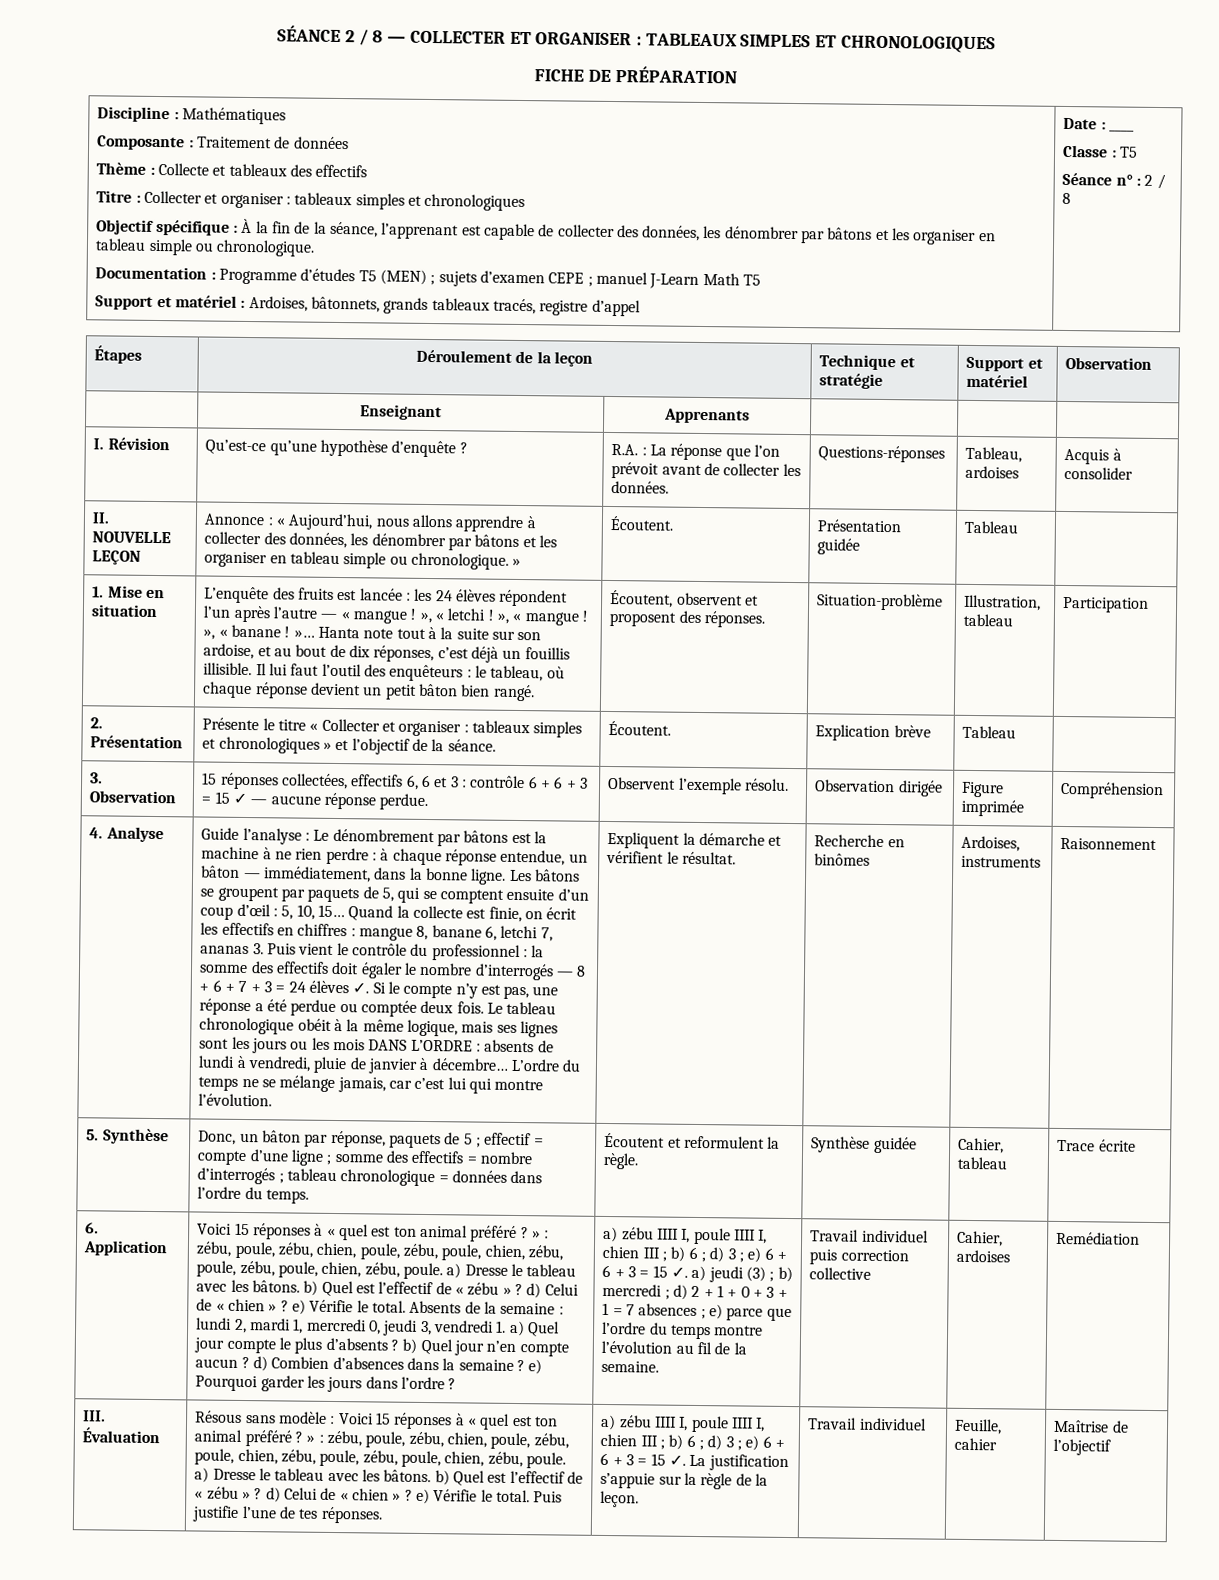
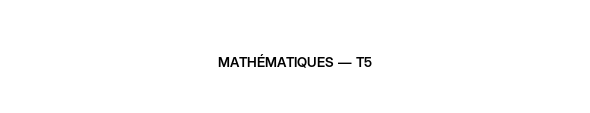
[277,25,996,54] [534,66,737,84] [97,106,287,125] [97,135,349,151] [96,162,368,178] [96,190,526,212] [96,218,996,245] [95,238,316,257] [95,266,761,289] [95,295,641,317] [1063,117,1135,132] [1062,144,1139,158] [1062,172,1166,190] [1062,192,1072,205] [94,345,143,364] [416,349,593,367] [819,354,915,371] [819,373,884,389] [966,356,1043,372] [966,374,1029,388] [1065,356,1153,370] [360,404,442,421] [664,408,750,424] [93,437,170,451] [205,439,468,458] [611,443,780,461] [611,462,801,479] [611,481,670,494] [818,445,946,463] [965,446,1023,463] [965,465,1020,479] [1064,448,1122,465] [1064,466,1134,480] [92,512,111,524] [92,531,172,544] [92,550,142,565] [204,513,537,533] [204,531,557,551] [204,551,522,570] [610,516,675,531] [817,519,902,533] [817,538,861,555] [964,520,1019,534] [92,585,166,599] [91,604,159,618] [204,586,569,607] [203,605,588,626] [203,624,542,641] [203,643,570,663] [203,662,565,682] [202,681,535,702] [610,589,760,608] [609,610,766,628] [816,593,944,611] [964,594,1042,611] [963,613,1014,627] [1062,596,1150,613] [90,717,104,729] [90,735,184,749] [202,717,583,738] [202,736,496,755] [608,720,672,736] [815,724,931,742] [962,725,1017,739] [90,772,104,784] [89,790,177,804] [202,772,588,790] [201,791,429,811] [608,776,790,795] [814,779,943,797] [961,781,1005,798] [961,799,1025,817] [1060,781,1165,800] [89,826,164,843] [201,827,547,847] [201,846,588,866] [201,865,580,885] [200,886,589,904] [200,903,578,923] [200,922,553,942] [200,943,545,962] [199,961,587,981] [199,979,559,1000] [199,998,557,1017] [199,1017,558,1038] [199,1036,554,1054] [198,1055,582,1074] [198,1075,544,1094] [198,1093,273,1107] [607,831,783,849] [606,850,737,865] [814,834,905,848] [814,853,871,866] [961,835,1021,852] [961,855,1042,868] [1060,837,1158,851] [86,1128,169,1145] [198,1130,544,1149] [197,1149,533,1166] [197,1167,543,1187] [197,1186,310,1204] [604,1132,781,1149] [603,1152,640,1170] [811,1136,917,1154] [958,1137,1005,1154] [957,1156,1008,1170] [1057,1139,1136,1152] [85,1222,100,1234] [83,1240,169,1257] [197,1222,550,1243] [196,1241,563,1261] [196,1260,577,1280] [196,1279,579,1299] [196,1298,564,1315] [196,1317,560,1337] [194,1337,569,1357] [195,1356,543,1375] [195,1375,457,1393] [603,1226,768,1245] [602,1245,787,1263] [602,1264,793,1283] [602,1283,788,1300] [602,1302,792,1322] [602,1321,764,1340] [601,1340,747,1355] [601,1360,660,1373] [810,1229,929,1243] [809,1249,909,1265] [809,1267,872,1280] [957,1230,1004,1247] [956,1249,1011,1263] [1056,1231,1141,1245] [83,1410,107,1422] [82,1427,161,1444] [195,1410,558,1430] [194,1429,569,1450] [194,1448,566,1469] [194,1467,583,1486] [194,1486,563,1505] [192,1505,383,1524] [600,1414,766,1433] [600,1433,785,1451] [600,1452,789,1472] [600,1472,768,1490] [600,1490,640,1508] [807,1417,927,1431] [954,1418,1003,1435] [954,1437,998,1451] [1053,1419,1129,1433] [1053,1438,1112,1456] SÉANCE 2 / 8 — COLLECTER ET ORGANISER : TABLEAUX SIMPLES ET CHRONOLOGIQUES // FICHE DE PRÉPARATION // Discipline : Mathématiques // Composante : Traitement de données // Thème : Collecte et tableaux des effectifs // Titre : Collecter et organiser : tableaux simples et chronologiques // Objectif spécifique : À la fin de la séance, l’apprenant est capable de collecter des données, les dénombrer par bâtons et les organiser en tableau simple ou chronologique. // Documentation : Programme d’études T5 (MEN) ; sujets d’examen CEPE ; manuel J-Learn Math T5 // Support et matériel : Ardoises, bâtonnets, grands tableaux tracés, registre d’appel | Date : ____ // Classe : T5 // Séance n° : 2 / 8 // Étapes | Déroulement de la leçon | Technique et stratégie | Support et matériel | Observation // | Enseignant | Apprenants | | | // I. Révision | Qu’est-ce qu’une hypothèse d’enquête ? | R.A. : La réponse que l’on prévoit avant de collecter les données. | Questions-réponses | Tableau, ardoises | Acquis à consolider // II. NOUVELLE LEÇON | Annonce : « Aujourd’hui, nous allons apprendre à collecter des données, les dénombrer par bâtons et les organiser en tableau simple ou chronologique. » | Écoutent. | Présentation guidée | Tableau | // 1. Mise en situation | L’enquête des fruits est lancée : les 24 élèves répondent l’un après l’autre — « mangue ! », « letchi ! », « mangue ! », « banane ! »… Hanta note tout à la suite sur son ardoise, et au bout de dix réponses, c’est déjà un fouillis illisible. Il lui faut l’outil des enquêteurs : le tableau, où chaque réponse devient un petit bâton bien rangé. | Écoutent, observent et proposent des réponses. | Situation-problème | Illustration, tableau | Participation // 2. Présentation | Présente le titre « Collecter et organiser : tableaux simples et chronologiques » et l’objectif de la séance. | Écoutent. | Explication brève | Tableau | // 3. Observation | 15 réponses collectées, effectifs 6, 6 et 3 : contrôle 6 + 6 + 3 = 15 ✓ — aucune réponse perdue. | Observent l’exemple résolu. | Observation dirigée | Figure imprimée | Compréhension // 4. Analyse | Guide l’analyse : Le dénombrement par bâtons est la machine à ne rien perdre : à chaque réponse entendue, un bâton — immédiatement, dans la bonne ligne. Les bâtons se groupent par paquets de 5, qui se comptent ensuite d’un coup d’œil : 5, 10, 15… Quand la collecte est finie, on écrit les effectifs en chiffres : mangue 8, banane 6, letchi 7, ananas 3. Puis vient le contrôle du professionnel : la somme des effectifs doit égaler le nombre d’interrogés — 8 + 6 + 7 + 3 = 24 élèves ✓. Si le compte n’y est pas, une réponse a été perdue ou comptée deux fois. Le tableau chronologique obéit à la même logique, mais ses lignes sont les jours ou les mois DANS L’ORDRE : absents de lundi à vendredi, pluie de janvier à décembre… L’ordre du temps ne se mélange jamais, car c’est lui qui montre l’évolution. | Expliquent la démarche et vérifient le résultat. | Recherche en binômes | Ardoises, instruments | Raisonnement // 5. Synthèse | Donc, un bâton par réponse, paquets de 5 ; effectif = compte d’une ligne ; somme des effectifs = nombre d’interrogés ; tableau chronologique = données dans l’ordre du temps. | Écoutent et reformulent la règle. | Synthèse guidée | Cahier, tableau | Trace écrite // 6. Application | Voici 15 réponses à « quel est ton animal préféré ? » : zébu, poule, zébu, chien, poule, zébu, poule, chien, zébu, poule, zébu, poule, chien, zébu, poule. a) Dresse le tableau avec les bâtons. b) Quel est l’effectif de « zébu » ? d) Celui de « chien » ? e) Vérifie le total. Absents de la semaine : lundi 2, mardi 1, mercredi 0, jeudi 3, vendredi 1. a) Quel jour compte le plus d’absents ? b) Quel jour n’en compte aucun ? d) Combien d’absences dans la semaine ? e) Pourquoi garder les jours dans l’ordre ? | a) zébu IIII I, poule IIII I, chien III ; b) 6 ; d) 3 ; e) 6 + 6 + 3 = 15 ✓. a) jeudi (3) ; b) mercredi ; d) 2 + 1 + 0 + 3 + 1 = 7 absences ; e) parce que l’ordre du temps montre l’évolution au fil de la semaine. | Travail individuel puis correction collective | Cahier, ardoises | Remédiation // III. Évaluation | Résous sans modèle : Voici 15 réponses à « quel est ton animal préféré ? » : zébu, poule, zébu, chien, poule, zébu, poule, chien, zébu, poule, zébu, poule, chien, zébu, poule. a) Dresse le tableau avec les bâtons. b) Quel est l’effectif de « zébu » ? d) Celui de « chien » ? e) Vérifie le total. Puis justifie l’une de tes réponses. | a) zébu IIII I, poule IIII I, chien III ; b) 6 ; d) 3 ; e) 6 + 6 + 3 = 15 ✓. La justification s’appuie sur la règle de la leçon. | Travail individuel | Feuille, cahier | Maîtrise de l’objectif -> [218,54,372,68] MATHÉMATIQUES — T5

